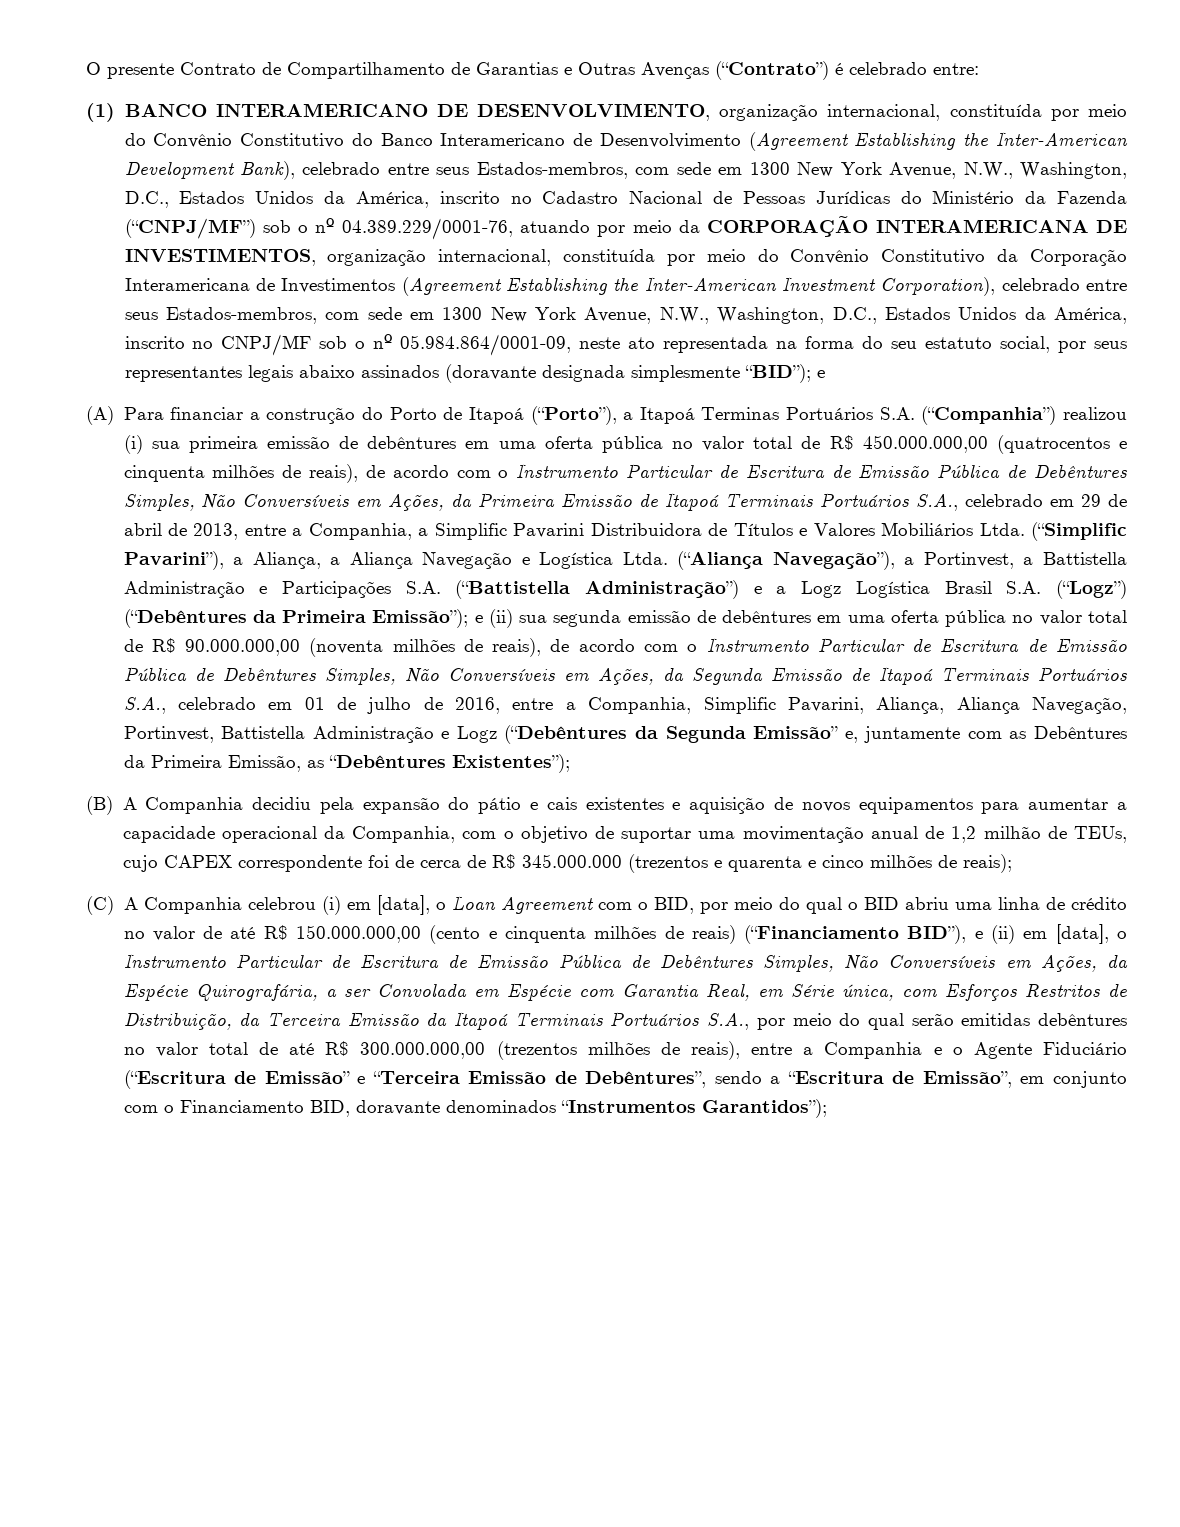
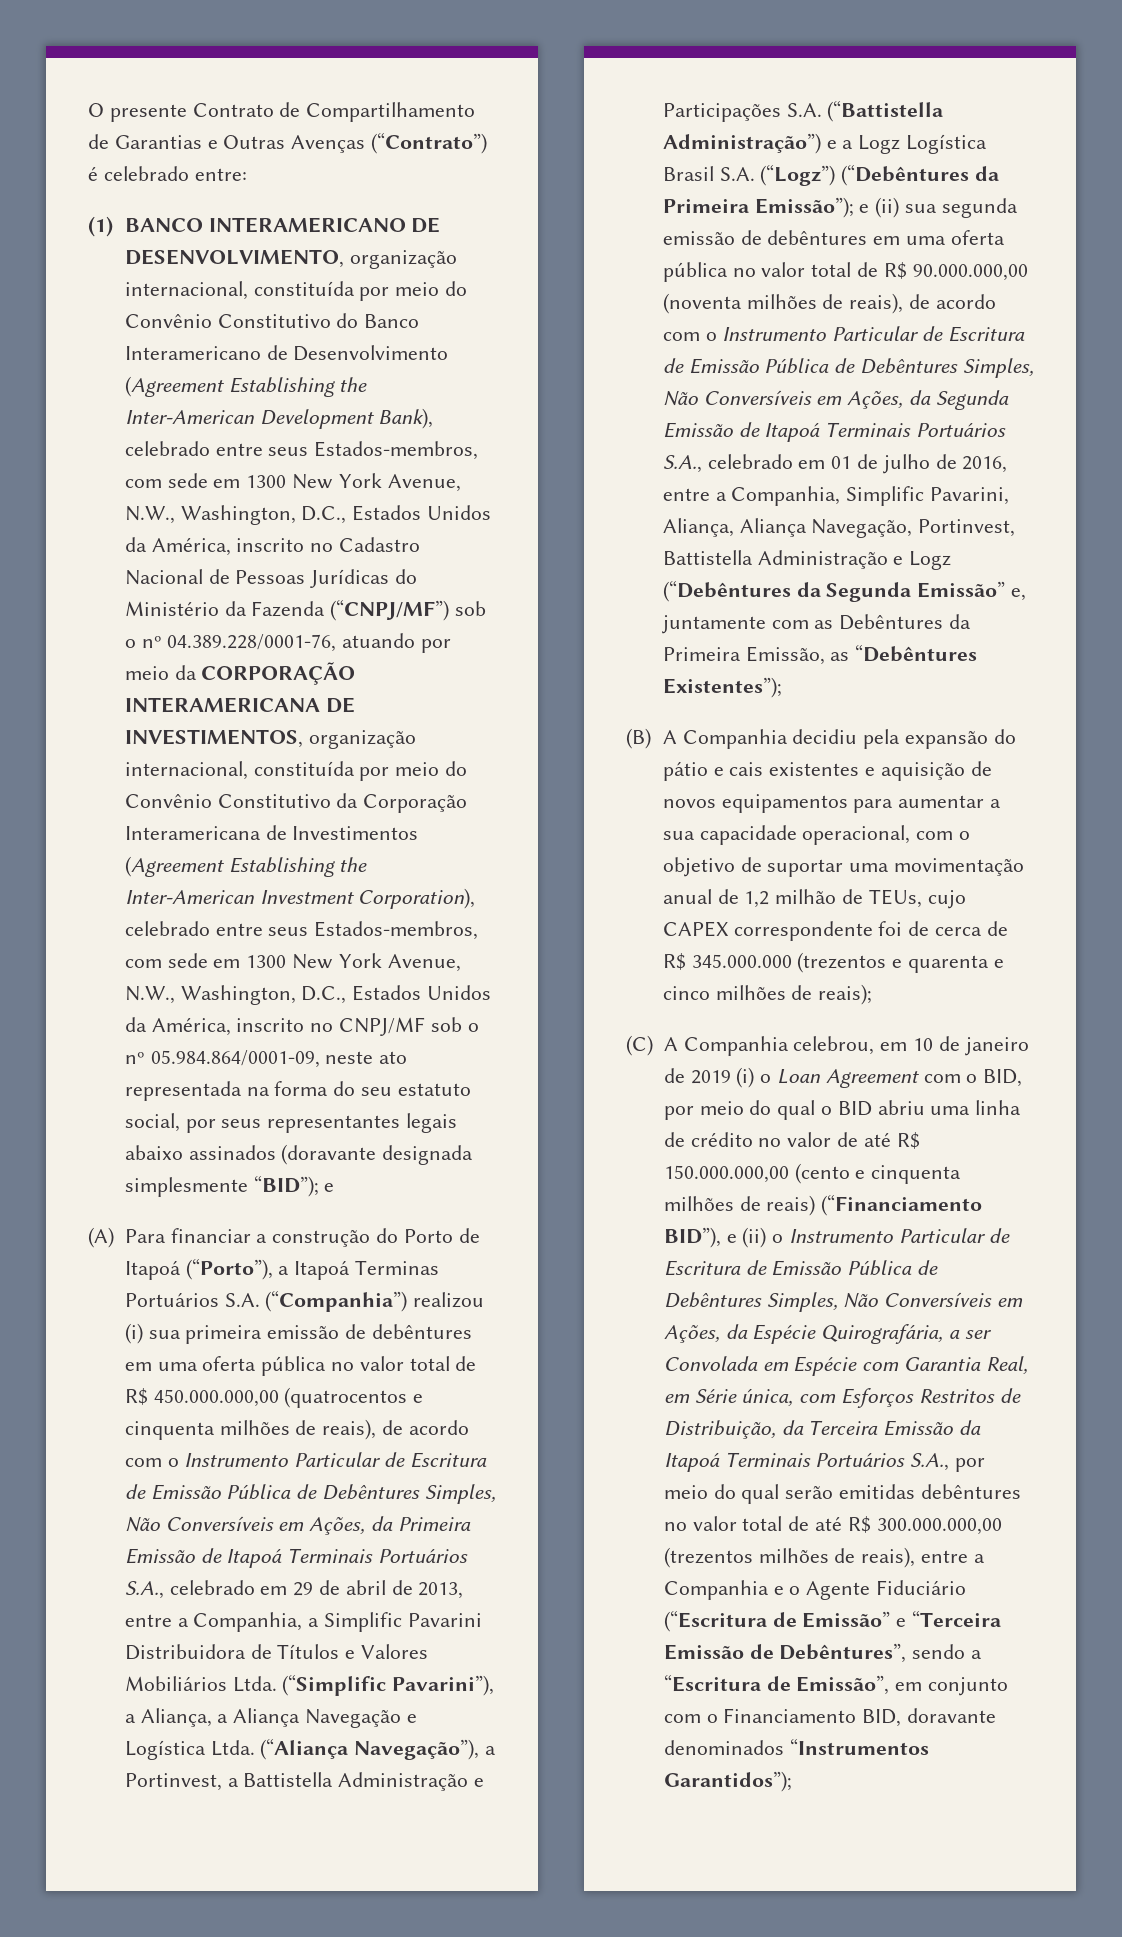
[341,218,513,240] 04.389.229/0001-76, -> [167,634,337,652] 04.389.228/0001-76,
[122,826,456,843] capacidade operacional da Companhia, -> [662,825,911,845] sua capacidade operacional,
[247,895,430,915] celebrou (i) em [data], -> [793,1036,1029,1056] [663,1067,755,1088] celebrou, em 10 de janeiro de 2019 (i)
[1023,924,1109,944] em [data], -> (767, 1237) none

